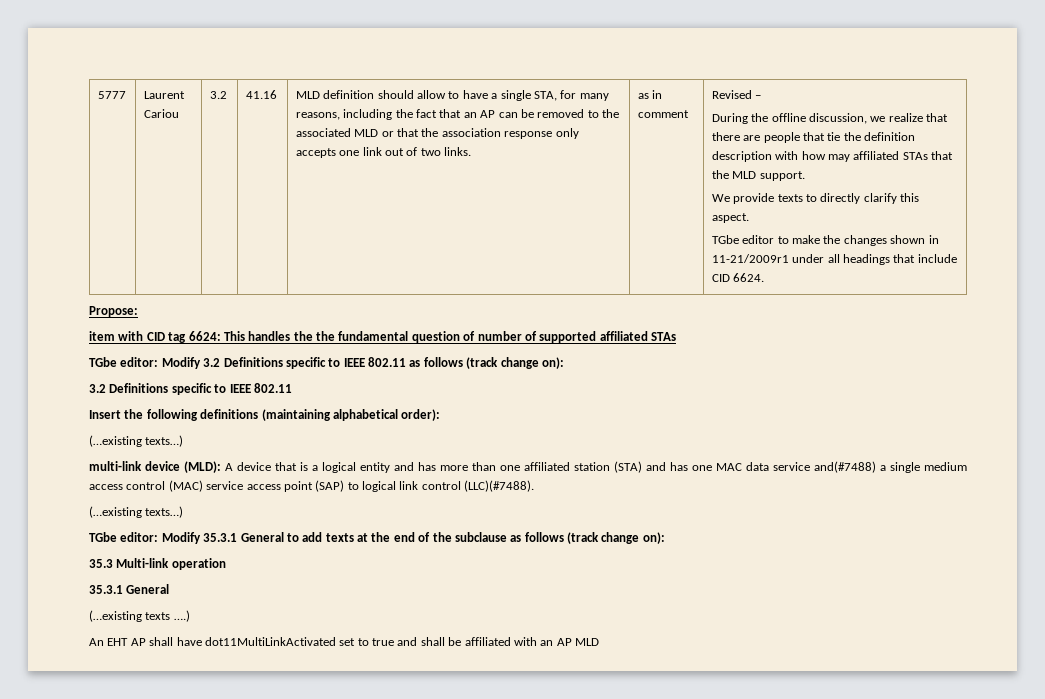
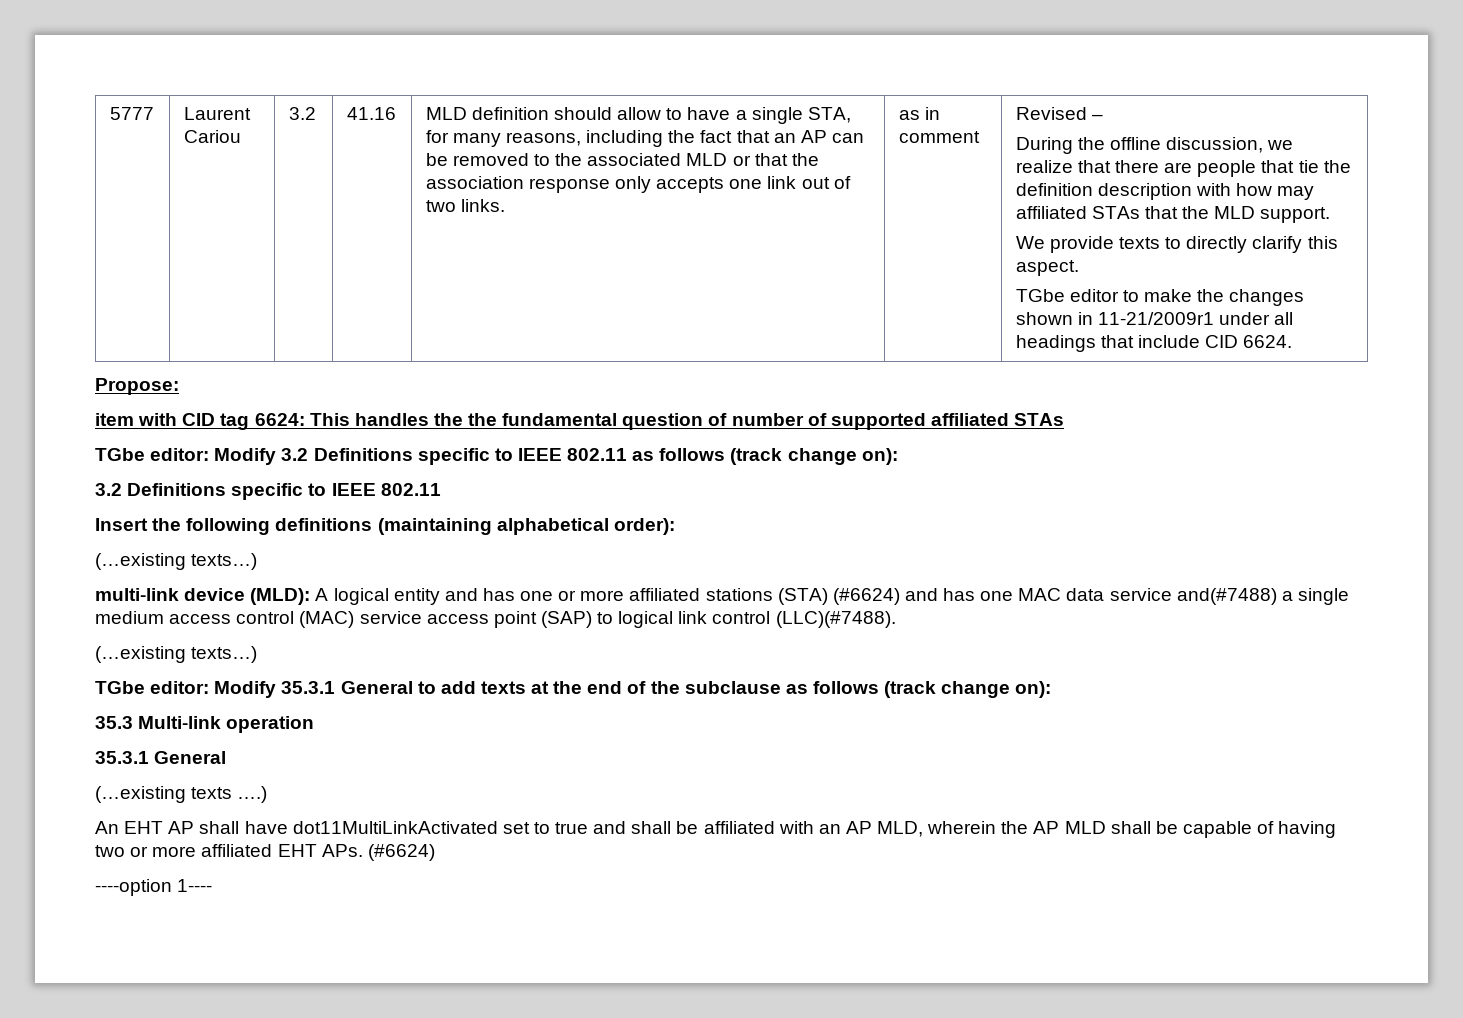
[237,461,642,473] device that is a logical entity and has more than one affiliated station (STA) -> [333,588,900,605] logical entity and has one or more affiliated stations (STA) (#6624)
[575,638,599,646] MLD -> [877,821,1337,838] [95,844,435,861] [95,879,213,896] MLD, wherein the AP MLD shall be capable of having two or more affiliated EHT APs. (#6624) // ----option 1----

